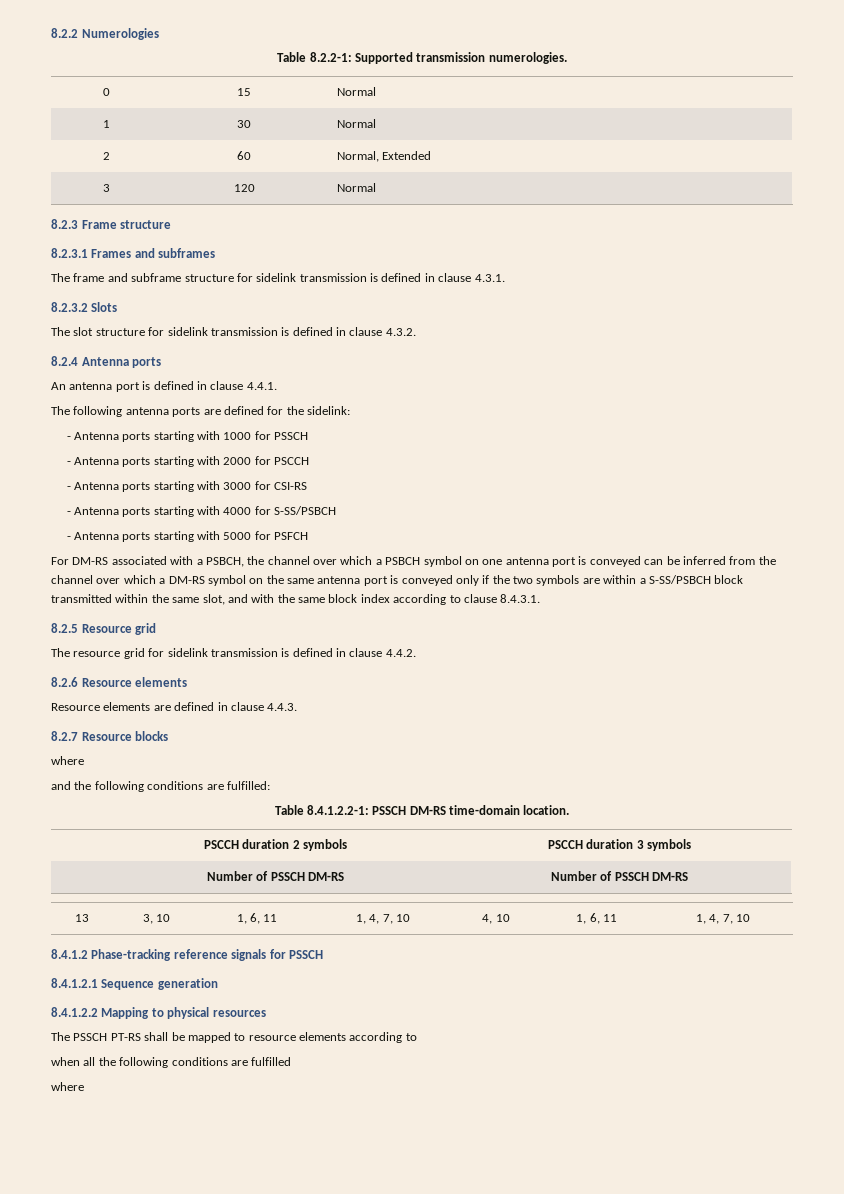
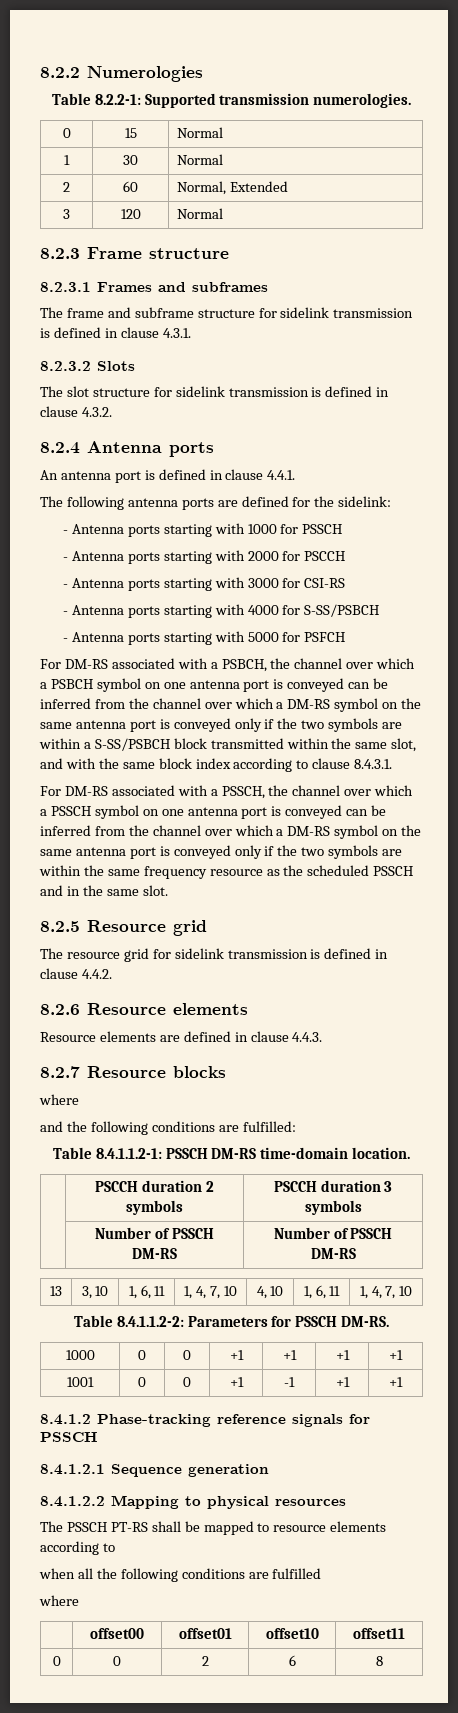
(541, 598) none -> [40,785,414,799] [40,805,387,819] [40,825,422,839] [40,845,403,859] [39,865,414,879] [40,885,168,896] // For DM-RS associated with a PSSCH, the channel over which a PSSCH symbol on one antenna port is conveyed can be inferred from the channel over which a DM-RS symbol on the same antenna port is conveyed only if the two symbols are within the same frequency resource as the scheduled PSSCH and in the same slot.
[306,805,369,815] 8.4.1.2.2-1: -> [95,1148,162,1159] 8.4.1.1.2-1:
(751, 918) none -> [73,1315,390,1327] [65,1350,95,1360] [138,1350,146,1360] [183,1350,191,1360] [229,1350,244,1360] [282,1350,297,1360] [335,1350,350,1360] [389,1350,403,1360] [67,1377,94,1387] [138,1377,146,1387] [183,1377,191,1387] [229,1377,244,1387] [284,1377,295,1387] [335,1377,350,1387] [389,1377,403,1387] // Table 8.4.1.1.2-2: Parameters for PSSCH DM-RS. // 1000 | 0 | 0 | +1 | +1 | +1 | +1 // 1001 | 0 | 0 | +1 | -1 | +1 | +1
(84, 1086) none -> [90,1628,144,1639] [178,1628,232,1639] [265,1628,319,1639] [353,1628,405,1639] [52,1656,61,1666] [113,1656,121,1666] [201,1656,209,1666] [288,1655,296,1666] [375,1656,383,1666] // | offset00 | offset01 | offset10 | offset11 // 0 | 0 | 2 | 6 | 8

